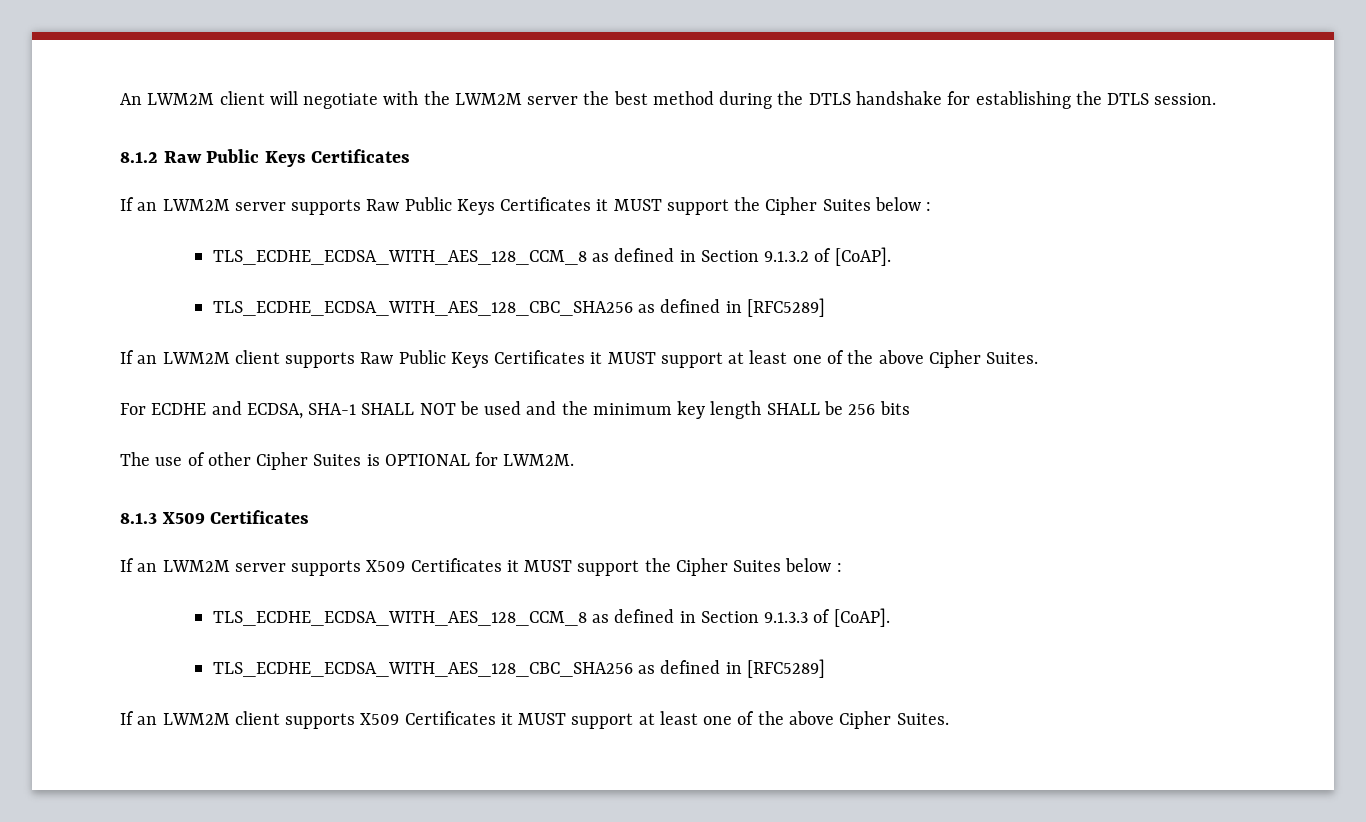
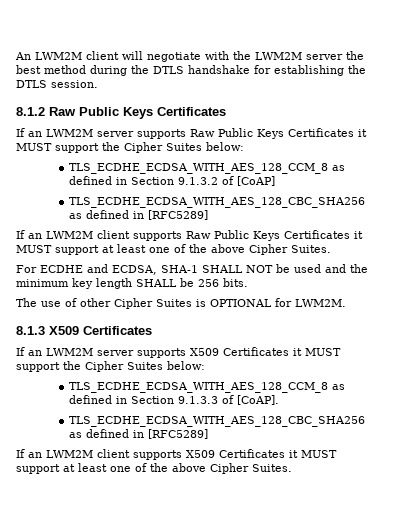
[874,197,932,211] below : -> [206,142,244,151] below:
[834,247,891,266] [CoAP]. -> [237,176,276,186] [CoAP]
[879,401,910,415] bits -> [223,278,248,287] bits.
[785,558,842,572] below : -> [167,361,205,370] below:

